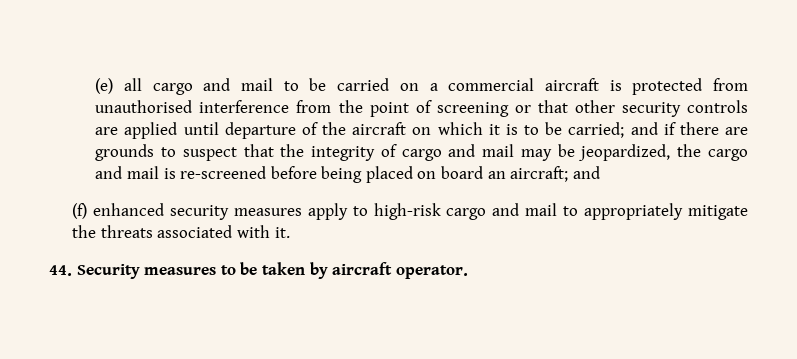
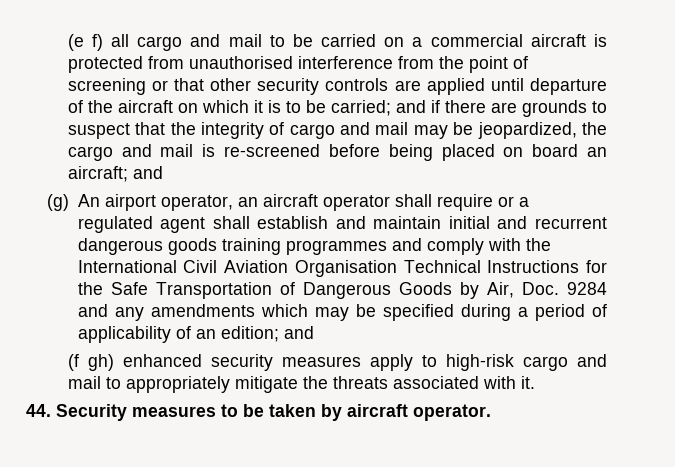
[95,78,114,94] (e) -> [67,34,103,51] (e f)
[72,203,88,219] (f) -> [46,194,529,211] [77,216,607,233] [77,238,551,255] [77,260,607,277] [77,282,608,299] [77,304,607,321] [77,326,314,343] [67,354,114,371] (g) An airport operator, an aircraft operator shall require or a regulated agent shall establish and maintain initial and recurrent dangerous goods training programmes and comply with the International Civil Aviation Organisation Technical Instructions for the Safe Transportation of Dangerous Goods by Air, Doc. 9284 and any amendments which may be specified during a period of applicability of an edition; and // (f gh)

